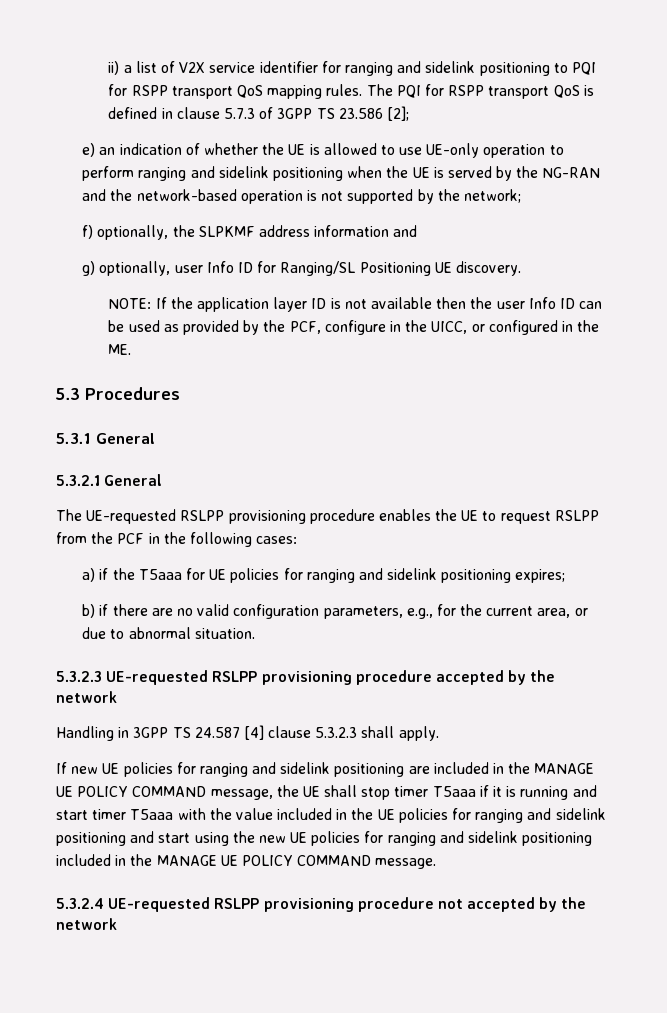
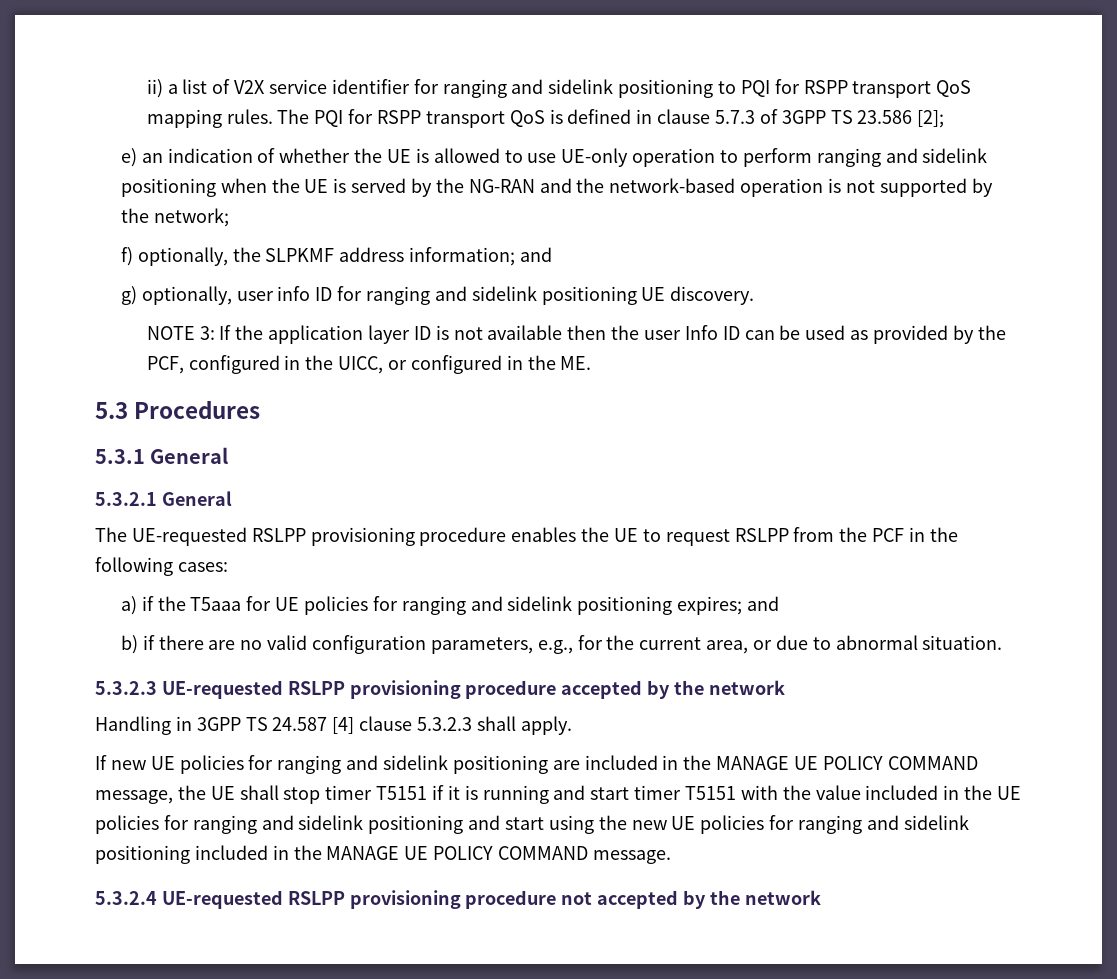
[314,225,390,237] information -> [409,247,516,266] information;
[206,261,234,273] Info -> [277,286,311,301] info
[280,261,431,276] Ranging/SL Positioning -> [365,286,637,305] ranging and sidelink positioning
[108,298,152,309] NOTE: -> [146,326,215,340] NOTE 3:
[324,320,386,335] configure -> [188,355,280,374] configured
(566, 576) none -> [747,596,780,611] and
[432,786,476,797] T5aaa -> [376,786,428,800] T5151
[130,809,174,820] T5aaa -> [685,786,737,800] T5151

